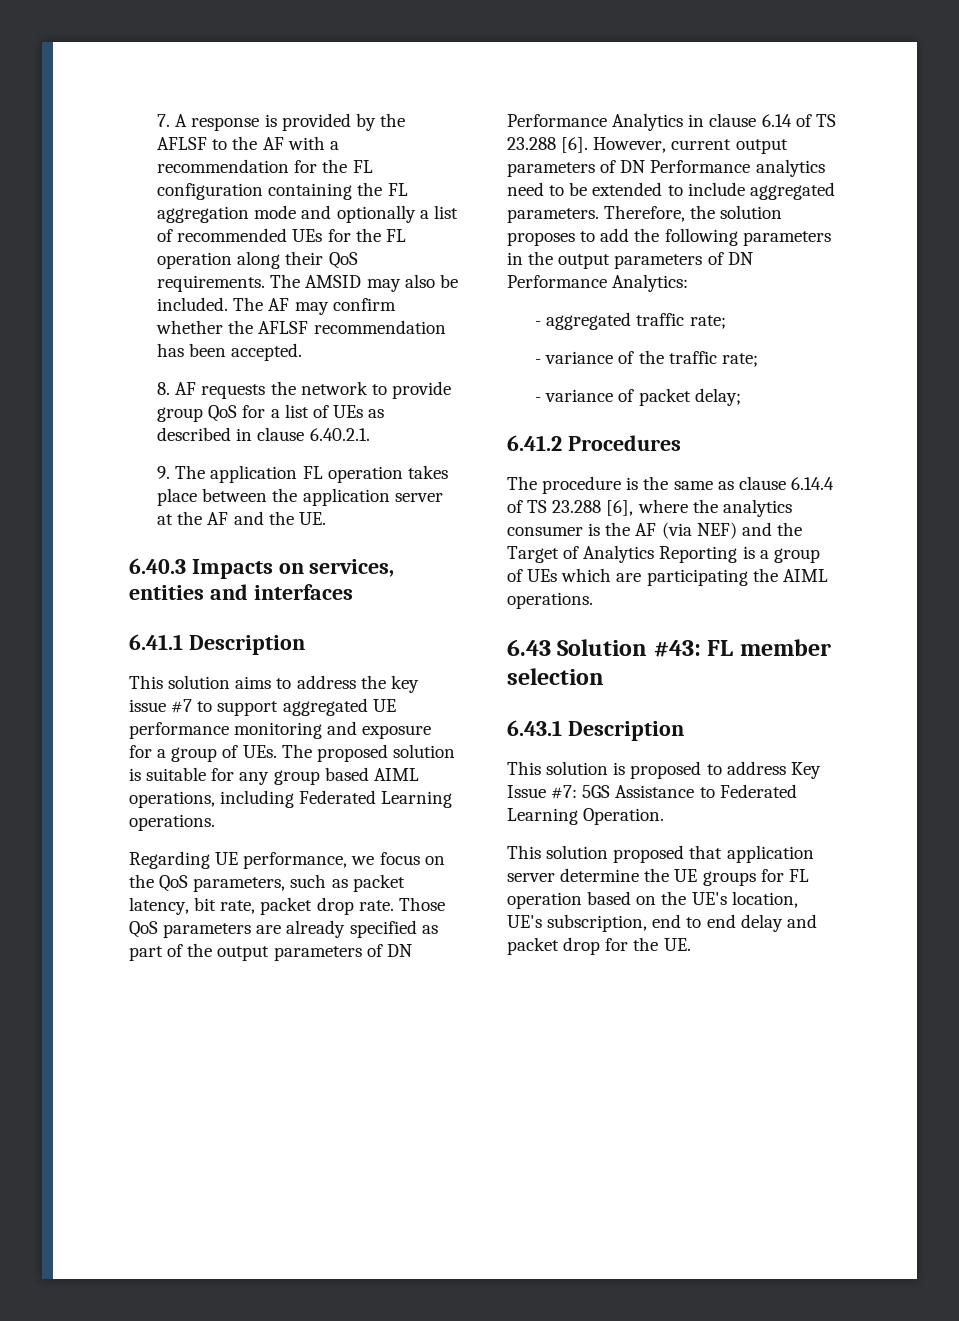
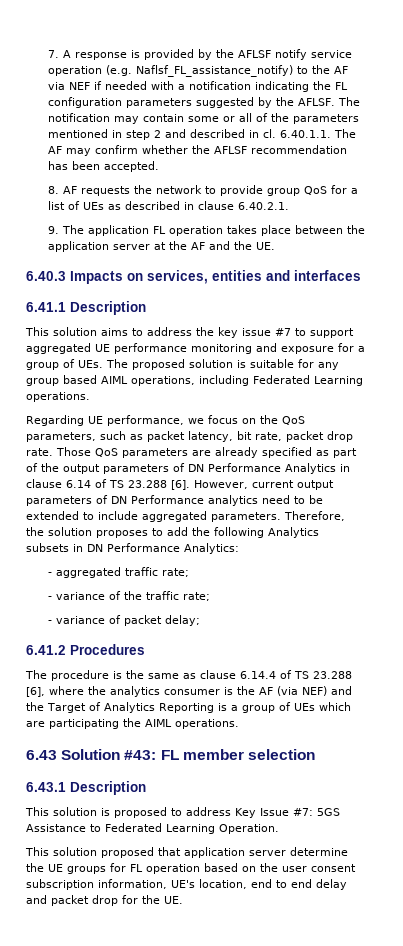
[212,136,339,150] [157,159,373,173] [157,182,408,200] [157,205,458,223] [157,228,406,242] [157,251,358,269] [157,274,458,292] [157,297,229,311] to the AF with a recommendation for the FL configuration containing the FL aggregation mode and optionally a list of recommended UEs for the FL operation along their QoS requirements. The AMSID may also be included. -> [274,49,352,60] [47,65,348,77] [47,81,348,92] [47,97,360,108] [47,113,359,124] [47,129,331,140] notify service operation (e.g. Naflsf_FL_assistance_notify) to the AF via NEF if needed with a notification indicating the FL configuration parameters suggested by the AFLSF. The notification may contain some or all of the parameters mentioned in step 2 and described in cl. 6.40.1.1.
[742,231,831,246] [507,251,724,269] parameters in the output parameters of -> [268,527,319,538] [26,543,83,552] Analytics subsets in
[691,891,798,908] [507,914,648,932] UE's location, UE's subscription, -> [282,864,356,872] [26,879,247,890] user consent subscription information, UE's location,

